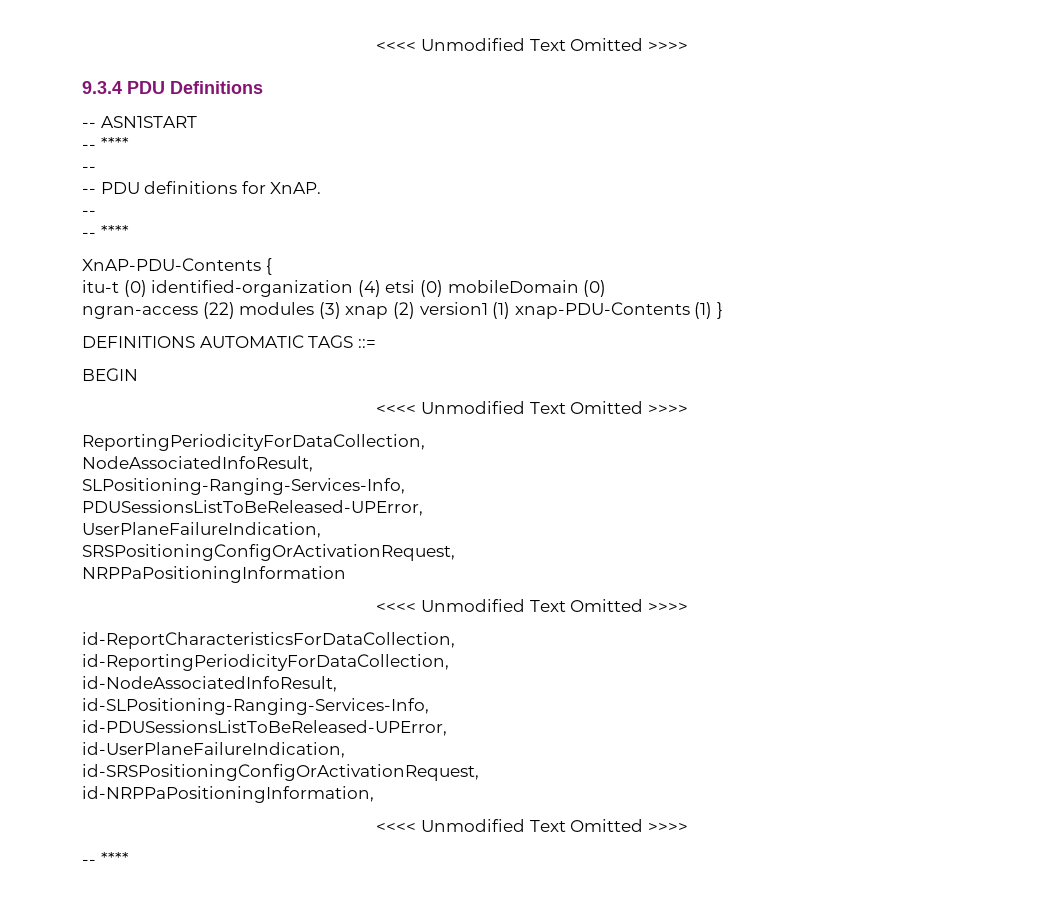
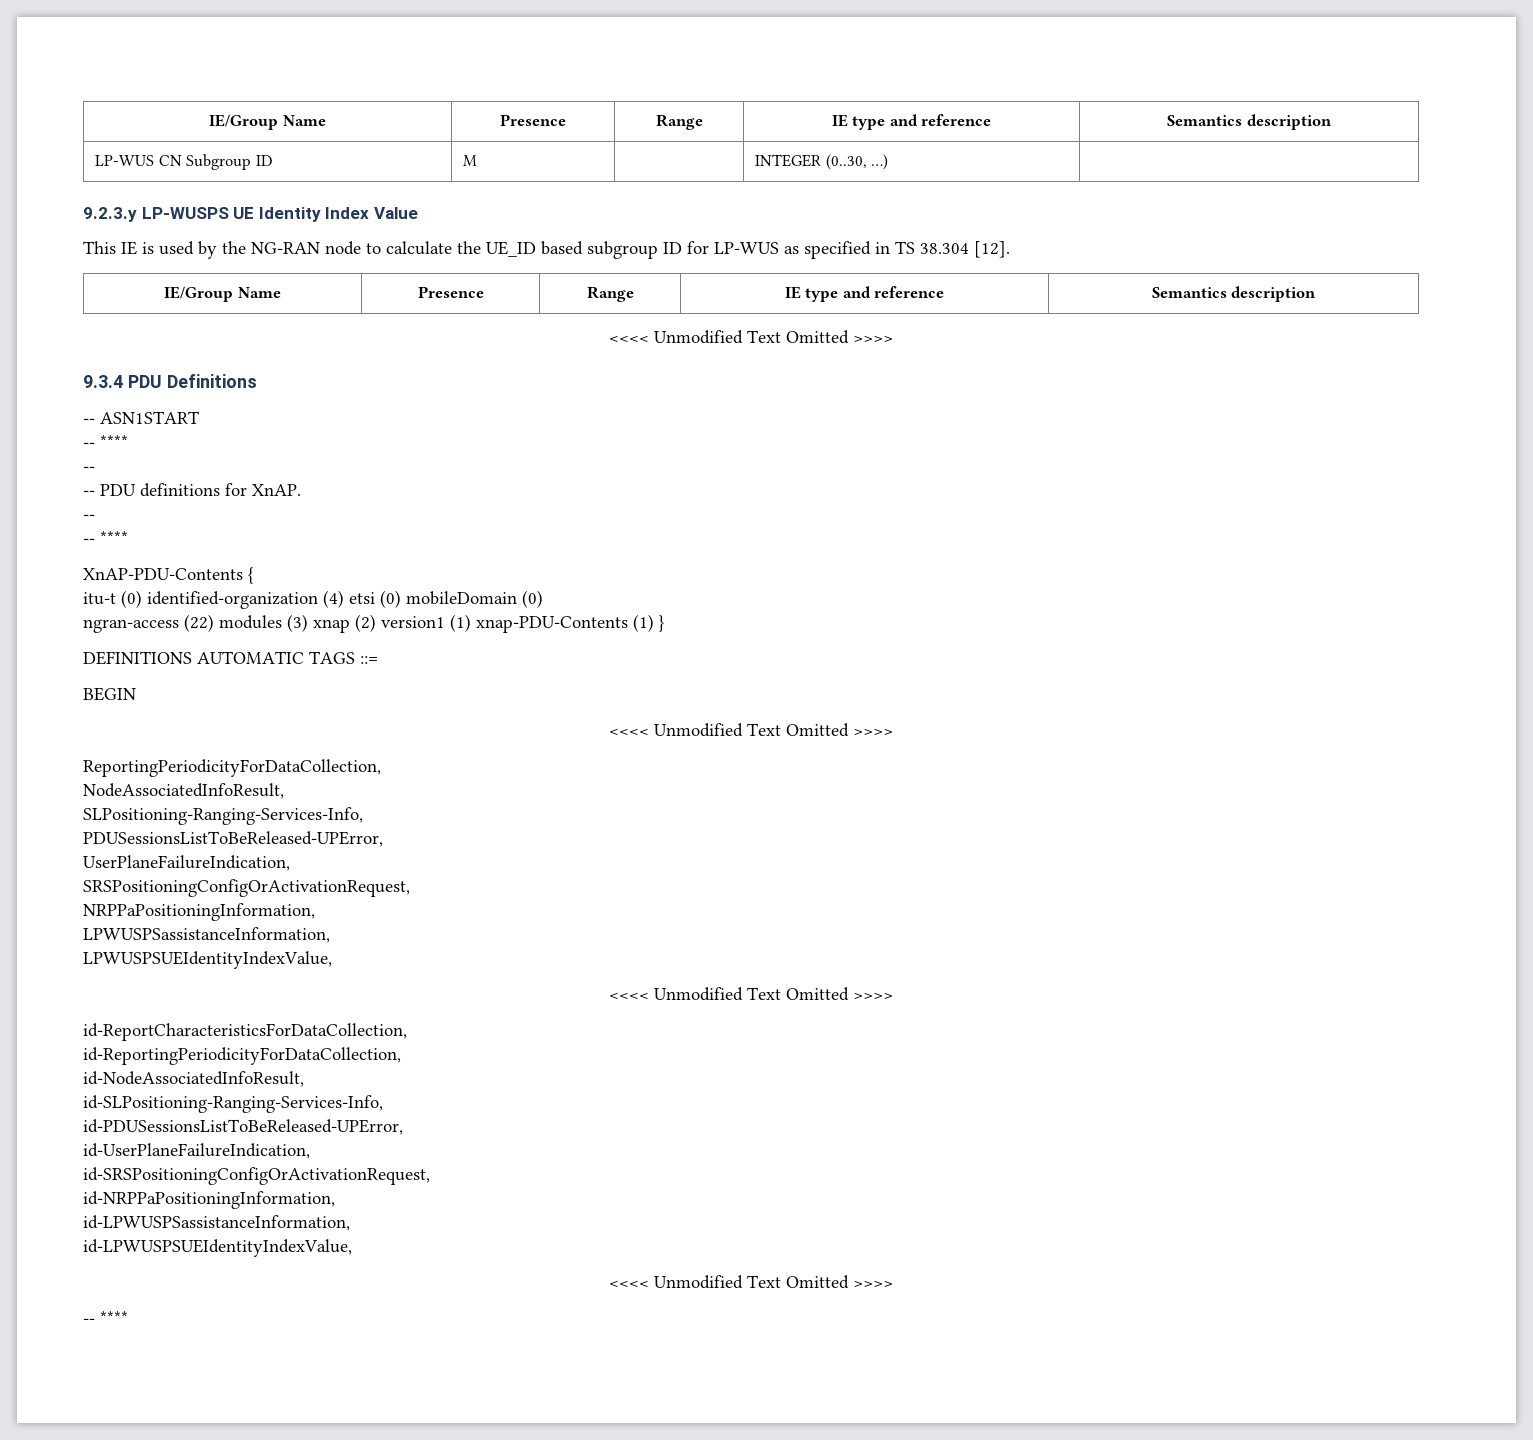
(376, 46) none -> [209,114,326,130] [500,114,566,126] [655,114,703,130] [831,114,992,130] [1167,114,1332,130] [95,154,273,170] [463,155,478,166] [755,154,889,170] [83,207,418,222] [83,241,1010,259] [164,286,281,302] [417,286,484,298] [586,286,634,302] [784,286,945,302] [1151,286,1317,302] IE/Group Name | Presence | Range | IE type and reference | Semantics description // LP-WUS CN Subgroup ID | M | | INTEGER (0..30, …) | // 9.2.3.y LP-WUSPS UE Identity Index Value // This IE is used by the NG-RAN node to calculate the UE_ID based subgroup ID for LP-WUS as specified in TS 38.304 [12]. // IE/Group Name | Presence | Range | IE type and reference | Semantics description //
[82,566,346,583] NRPPaPositioningInformation -> [83,903,315,921] [83,927,330,943] [83,951,332,969] NRPPaPositioningInformation, // LPWUSPSassistanceInformation, // LPWUSPSUEIdentityIndexValue,
(374, 794) none -> [83,1215,350,1231] [83,1239,352,1257] // id-LPWUSPSassistanceInformation, // id-LPWUSPSUEIdentityIndexValue,

